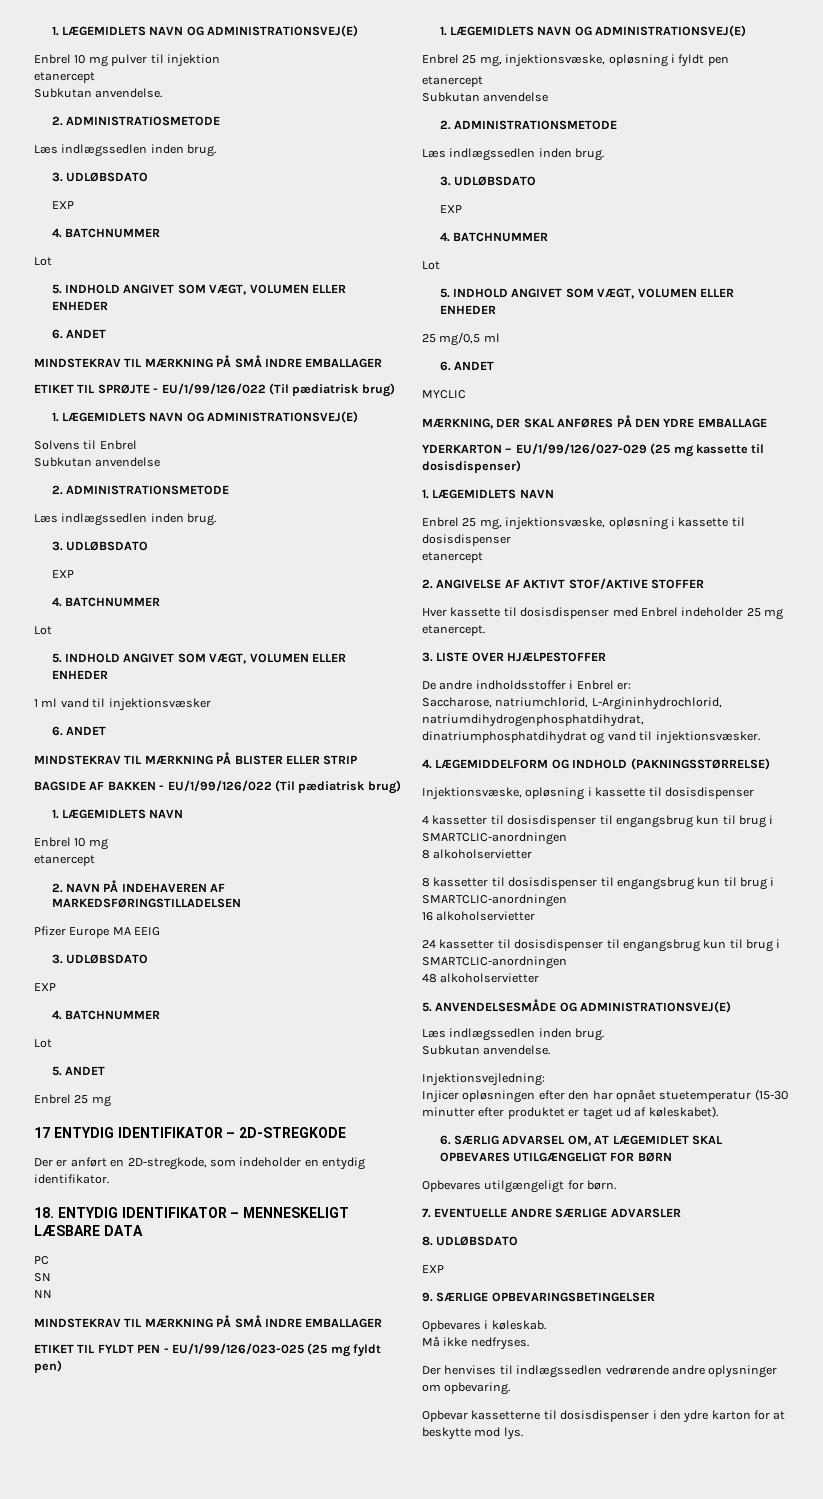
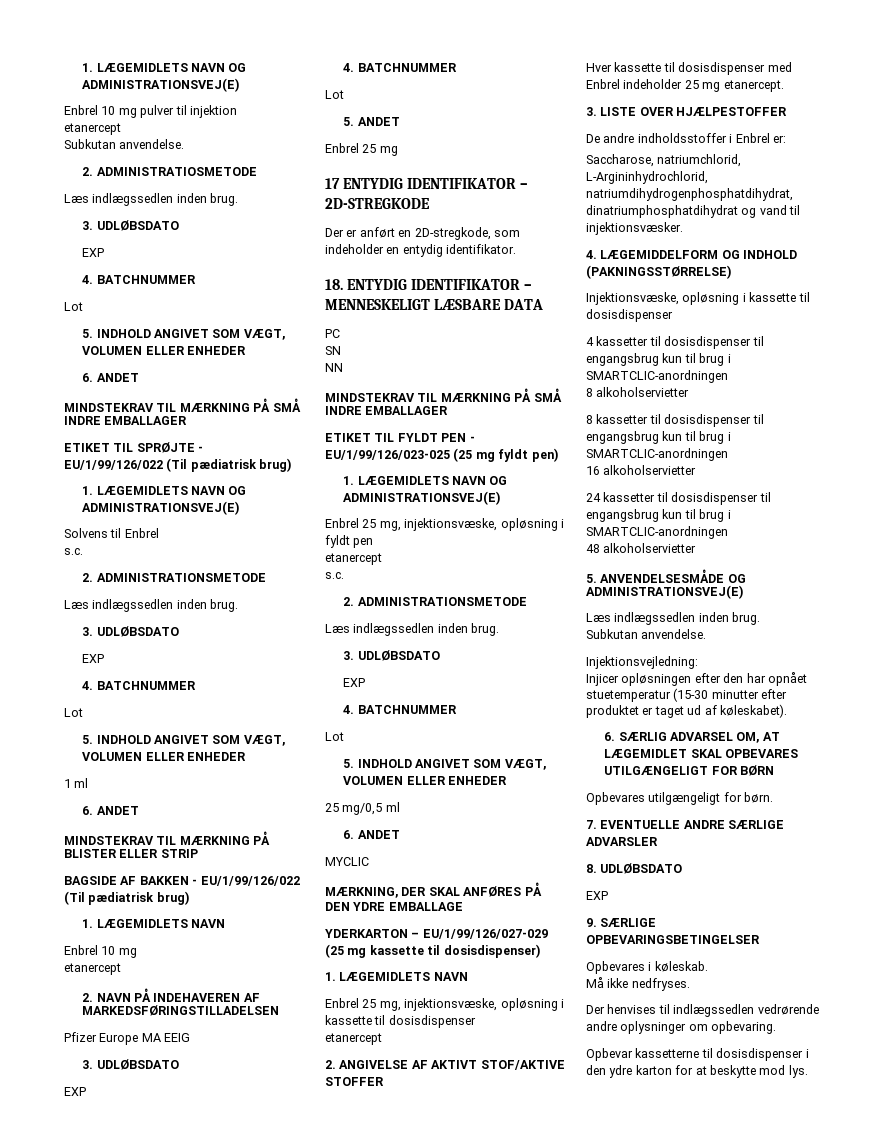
[34,457,161,467] Subkutan anvendelse -> [64,548,83,555] s.c.
[60,698,211,711] vand til injektionsvæsker -> (89, 783) none
[422,92,549,102] Subkutan anvendelse -> [325,572,344,579] s.c.

